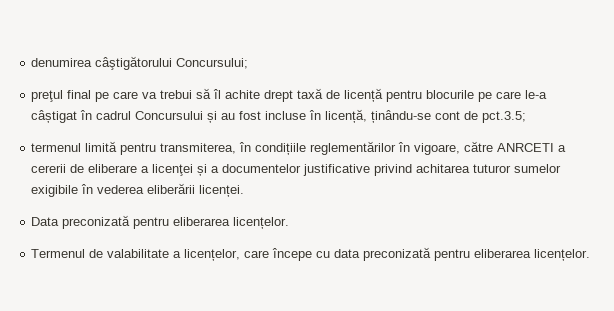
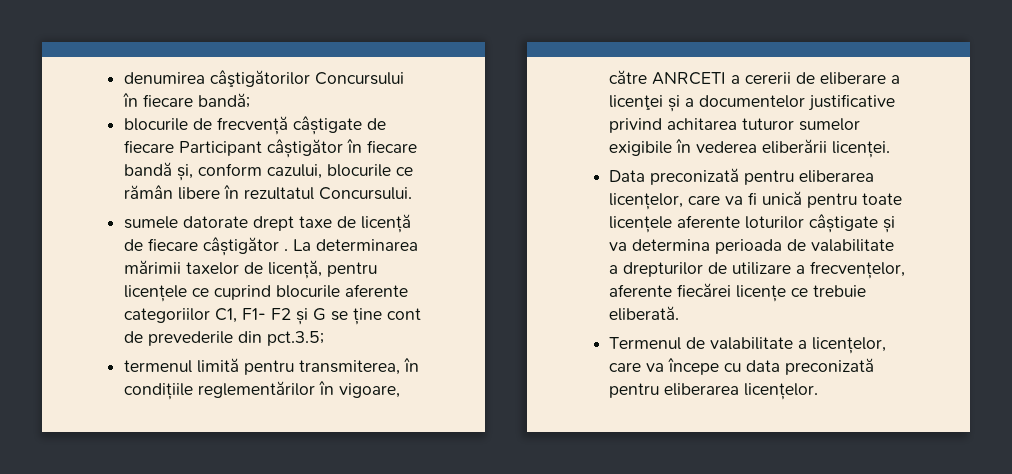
[95,56,249,70] [31,88,548,102] [31,109,479,123] câştigătorului Concursului; // preţul final pe care va trebui să îl achite drept taxă de licență pentru blocurile pe care le-a câștigat în cadrul Concursului și au fost incluse în licență, ținându-se cont de -> [210,70,405,87] [123,93,251,108] [124,116,387,135] [124,139,418,158] [124,162,414,181] [124,185,413,200] [124,214,412,233] [124,237,419,256] [124,260,378,279] [124,284,409,302] [124,308,422,325] [124,331,263,346] câştigătorilor Concursului în fiecare bandă; // blocurile de frecvență câștigate de fiecare Participant câștigător în fiecare bandă și, conform cazului, blocurile ce rămân libere în rezultatul Concursului. // sumele datorate drept taxe de licență de fiecare câștigător . La determinarea mărimii taxelor de licență, pentru licențele ce cuprind blocurile aferente categoriilor C1, F1- F2 și G se ține cont de prevederile din
[233,217,290,229] licențelor. -> [609,191,903,210] [609,214,896,233] [609,239,895,254] [609,261,906,279] [609,283,867,302] [609,306,680,321] licențelor, care va fi unică pentru toate licențele aferente loturilor câștigate și va determina perioada de valabilitate a drepturilor de utilizare a frecvențelor, aferente fiecărei licențe ce trebuie eliberată.
(270, 254) none -> [646,363,665,372] va

